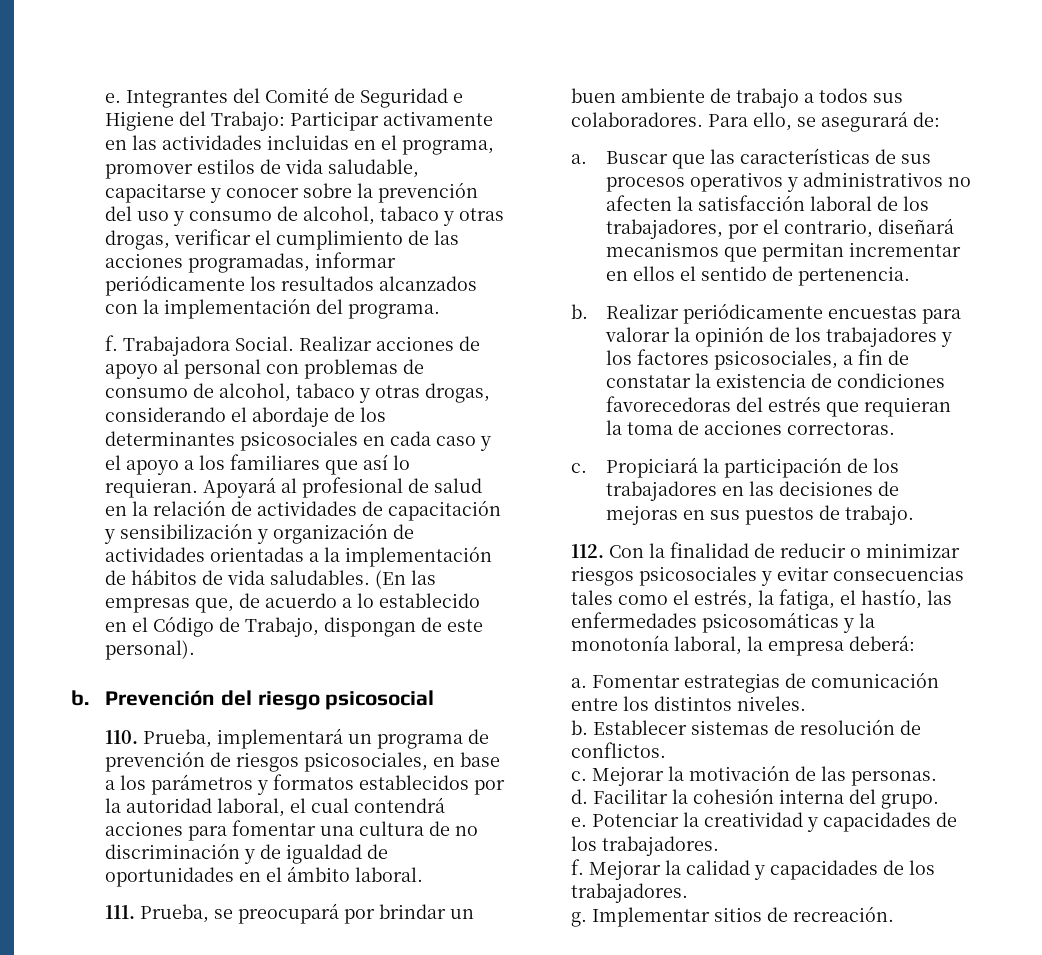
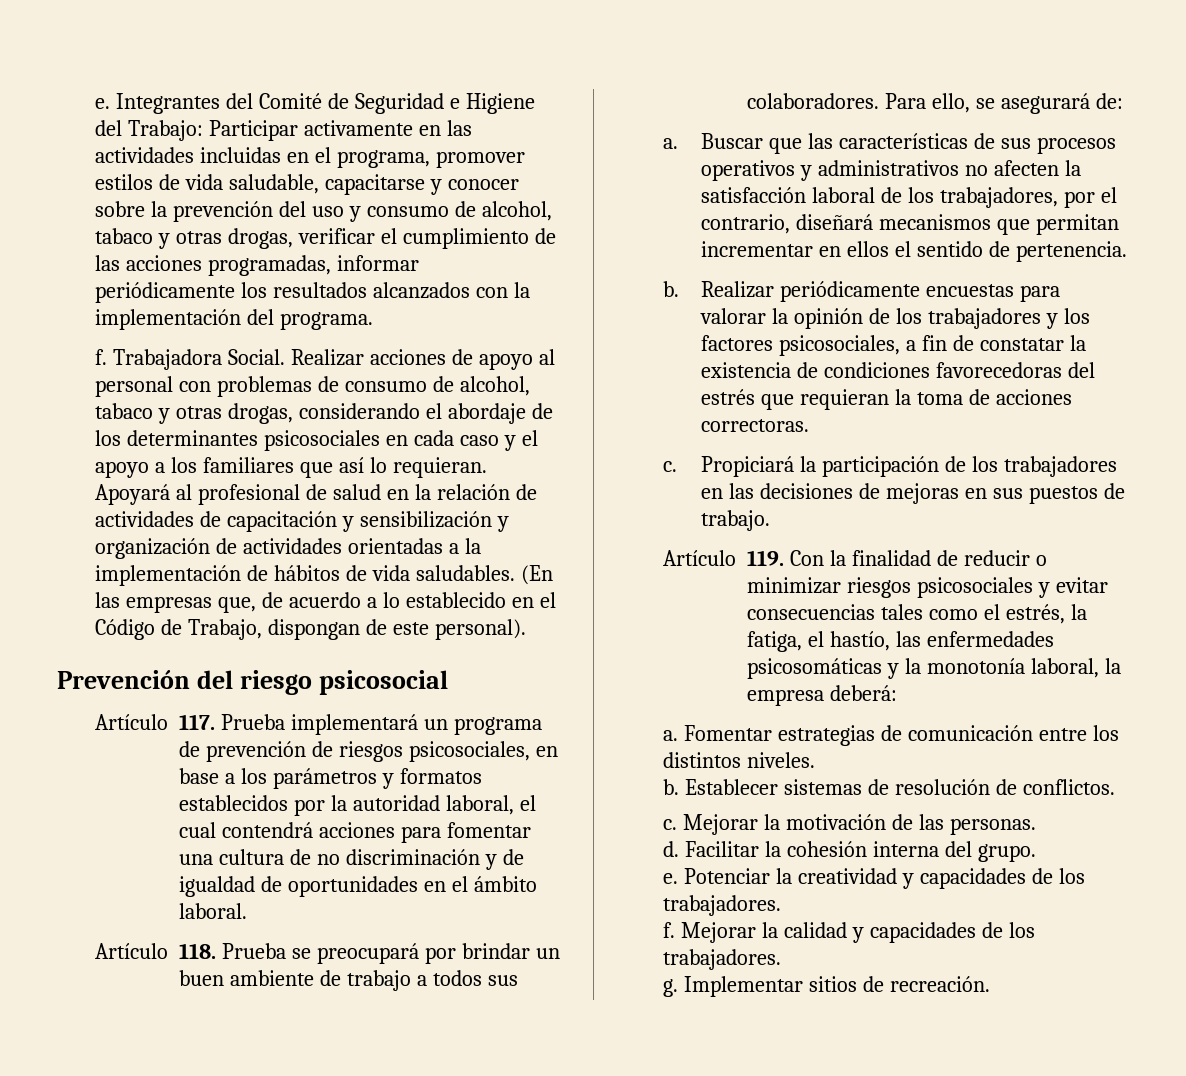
[71,690,89,706] b. -> (526, 629) none
[105,729,213,748] 110. Prueba, -> [95,714,286,730] Artículo 117. Prueba
[105,904,210,923] 111. Prueba, -> [95,943,287,959] Artículo 118. Prueba
[571,544,605,558] 112. -> [663,550,785,566] Artículo 119.

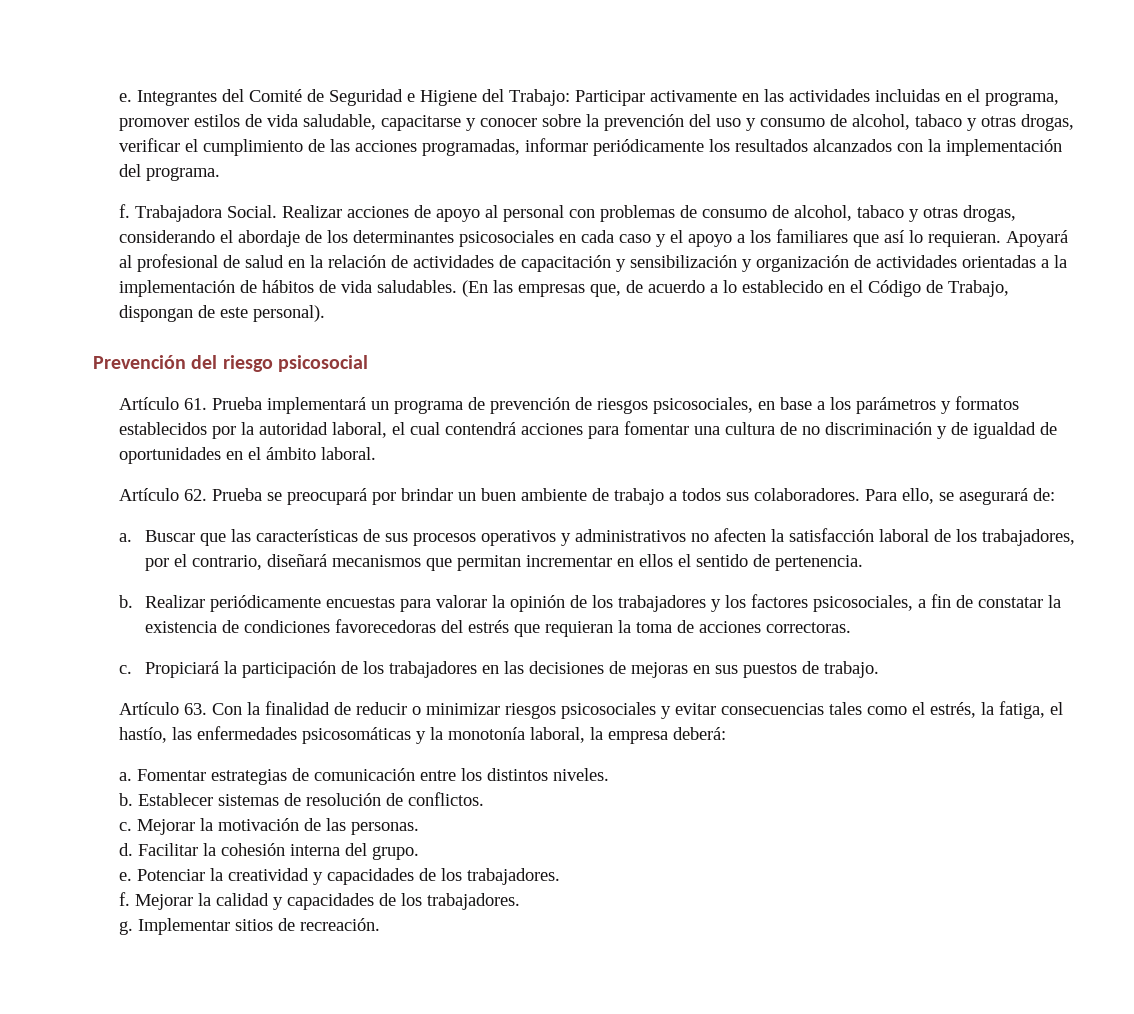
[179,714,216,730] 117. -> [183,398,207,410] 61.
[179,943,217,959] 118. -> [183,489,207,501] 62.
[747,550,785,566] 119. -> [183,703,207,715] 63.

